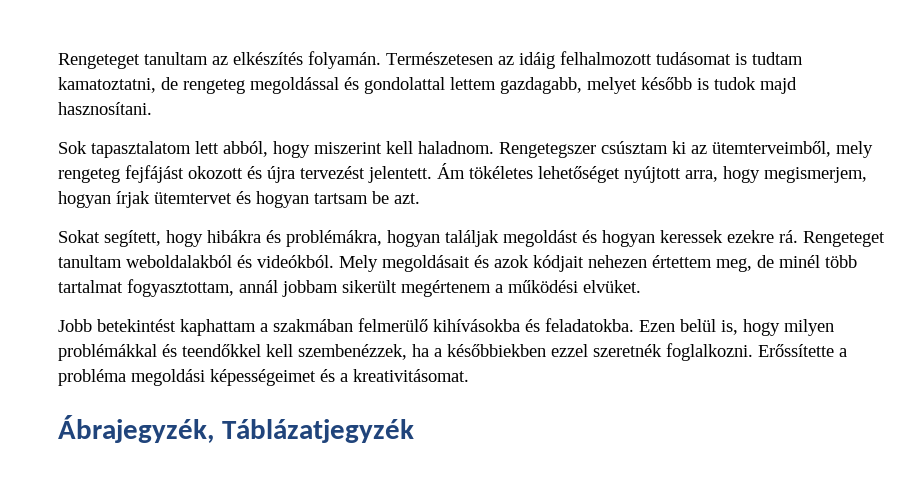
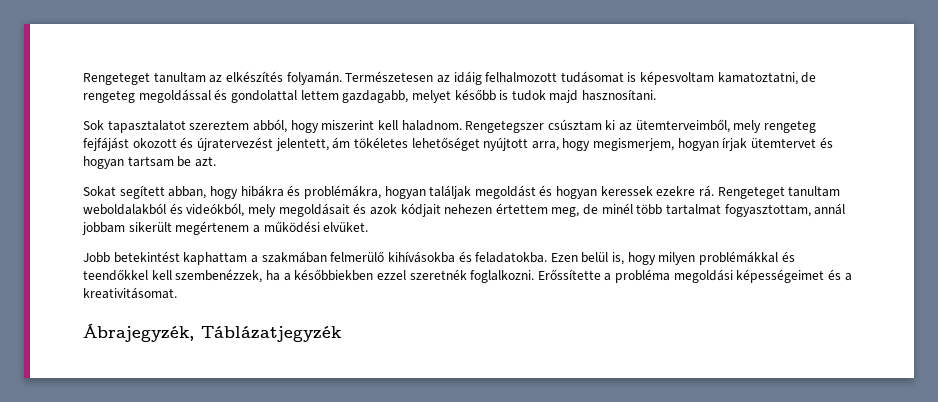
[752,52,803,65] tudtam -> [640,71,715,85] képesvoltam
[91,141,219,158] tapasztalatom lett -> [107,120,250,133] tapasztalatot szereztem
[267,163,465,183] újra tervezést jelentett. Ám -> [196,137,351,151] újratervezést jelentett, ám
[104,230,161,247] segített, -> [119,185,207,199] segített abban,
[257,255,378,272] videókból. Mely -> [186,203,276,217] videókból, mely

